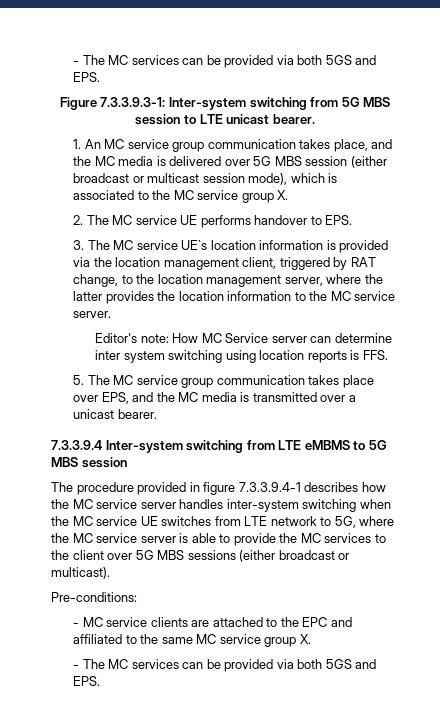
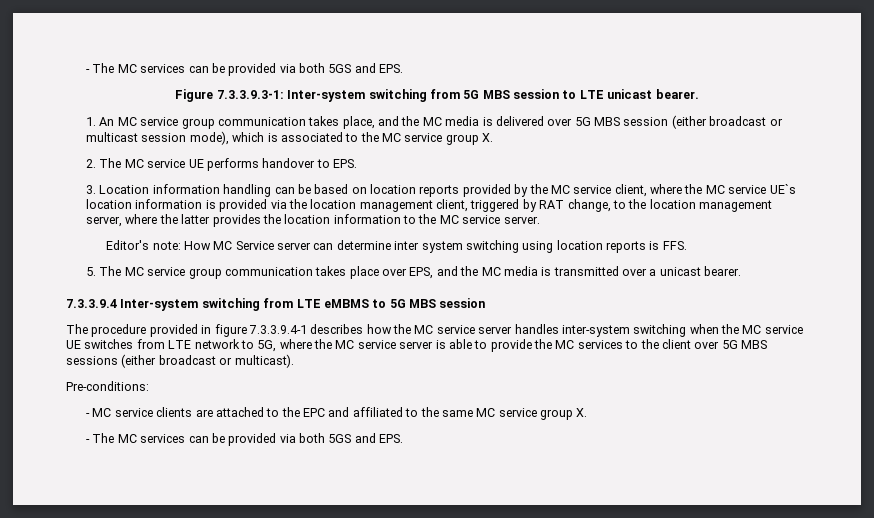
[87,240,110,250] The -> [99,184,703,197] Location information handling can be based on location reports provided by the MC service client, where the

